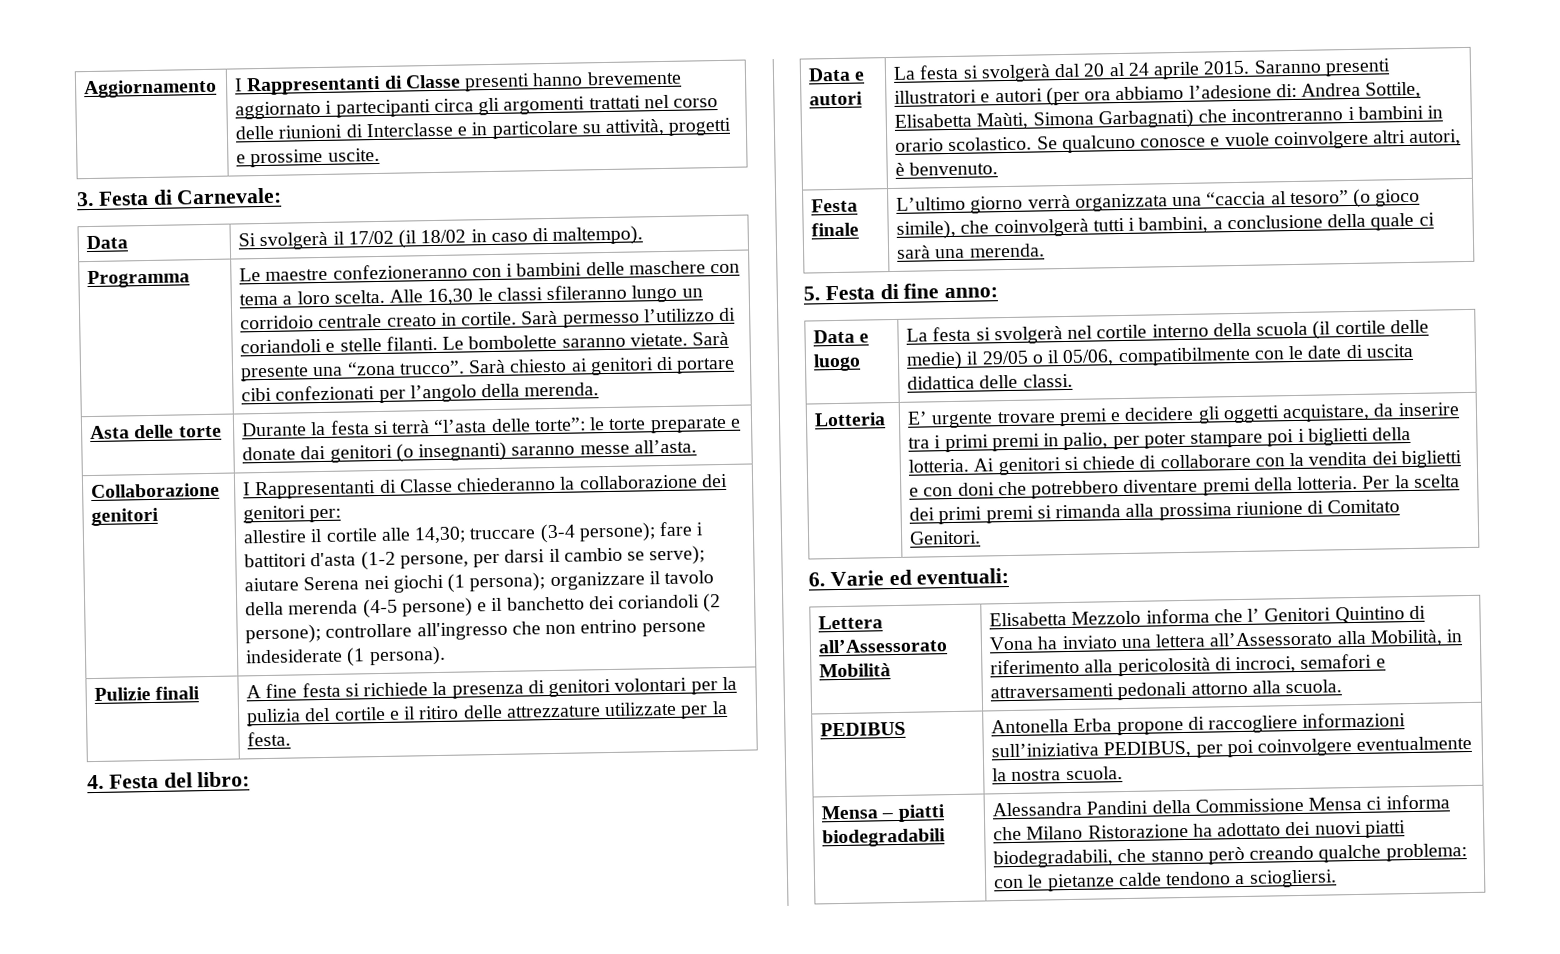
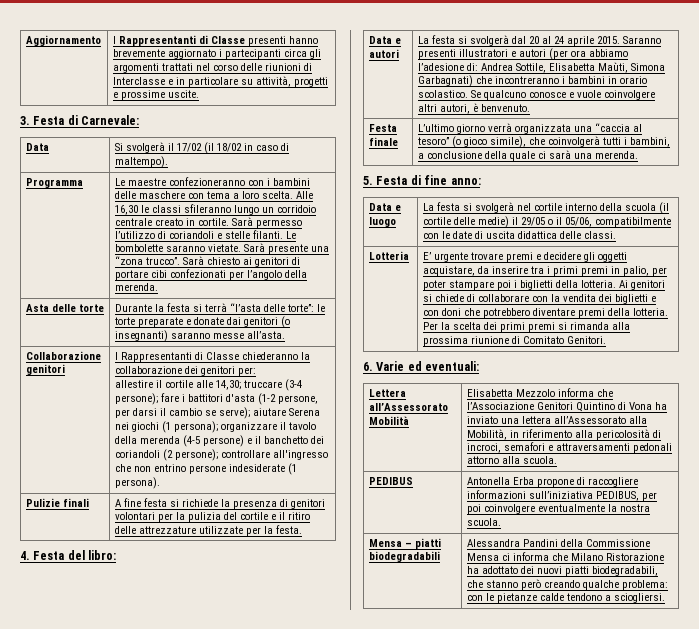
[1247,608,1261,622] l’ -> [466,402,534,410] l’Associazione

